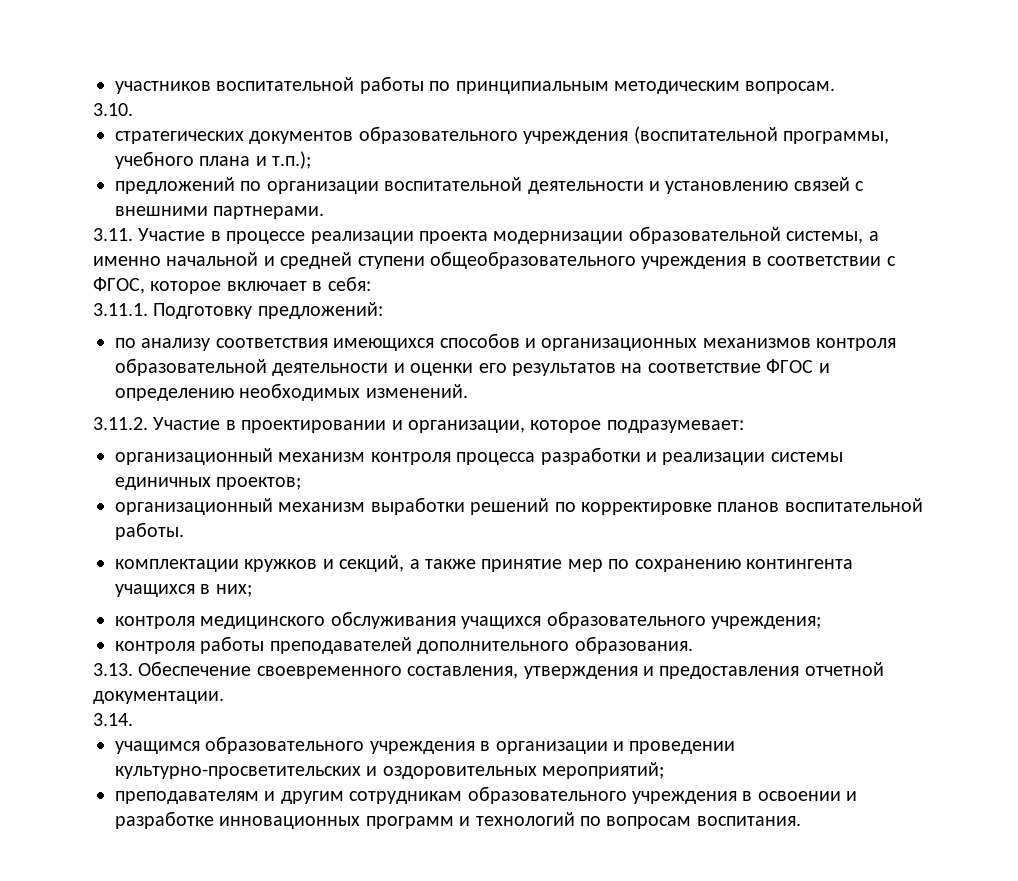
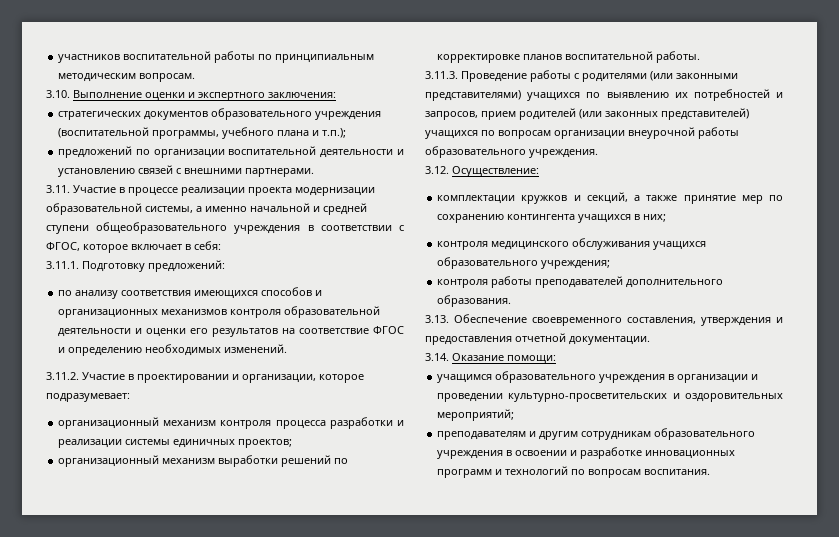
(133, 109) none -> [73,90,336,101] Выполнение оценки и экспертного заключения:
(184, 531) none -> [425,70,738,82] [425,89,783,101] [425,108,749,120] [425,127,739,139] [425,146,598,158] [425,166,539,177] // 3.11.3. Проведение работы с родителями (или законными представителями) учащихся по выявлению их потребностей и запросов, прием родителей (или законных представителей) учащихся по вопросам организации внеурочной работы образовательного учреждения. // 3.12. Осуществление:
(133, 719) none -> [452,353,556,364] Оказание помощи:

